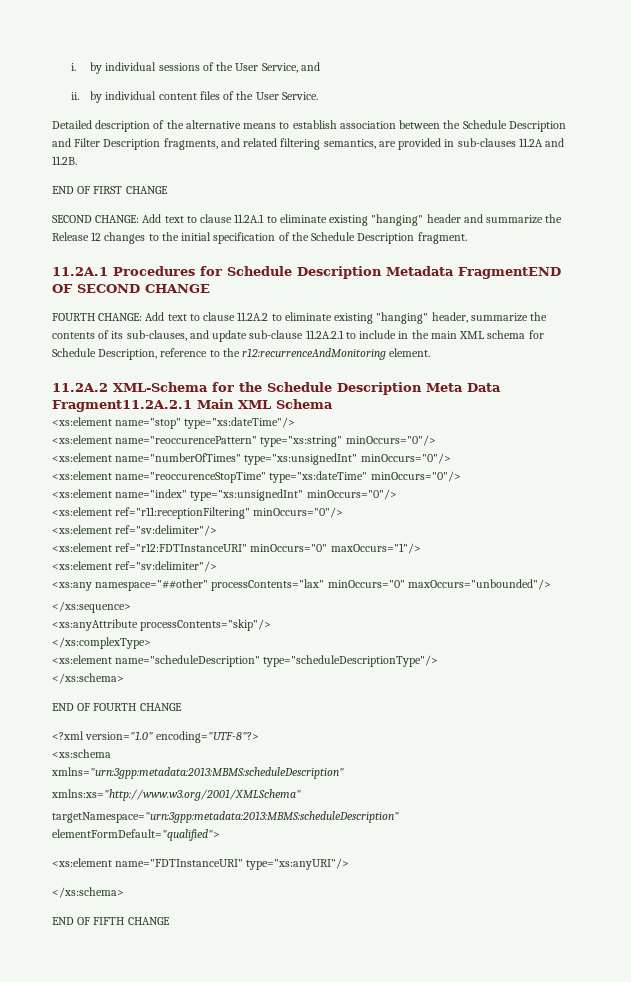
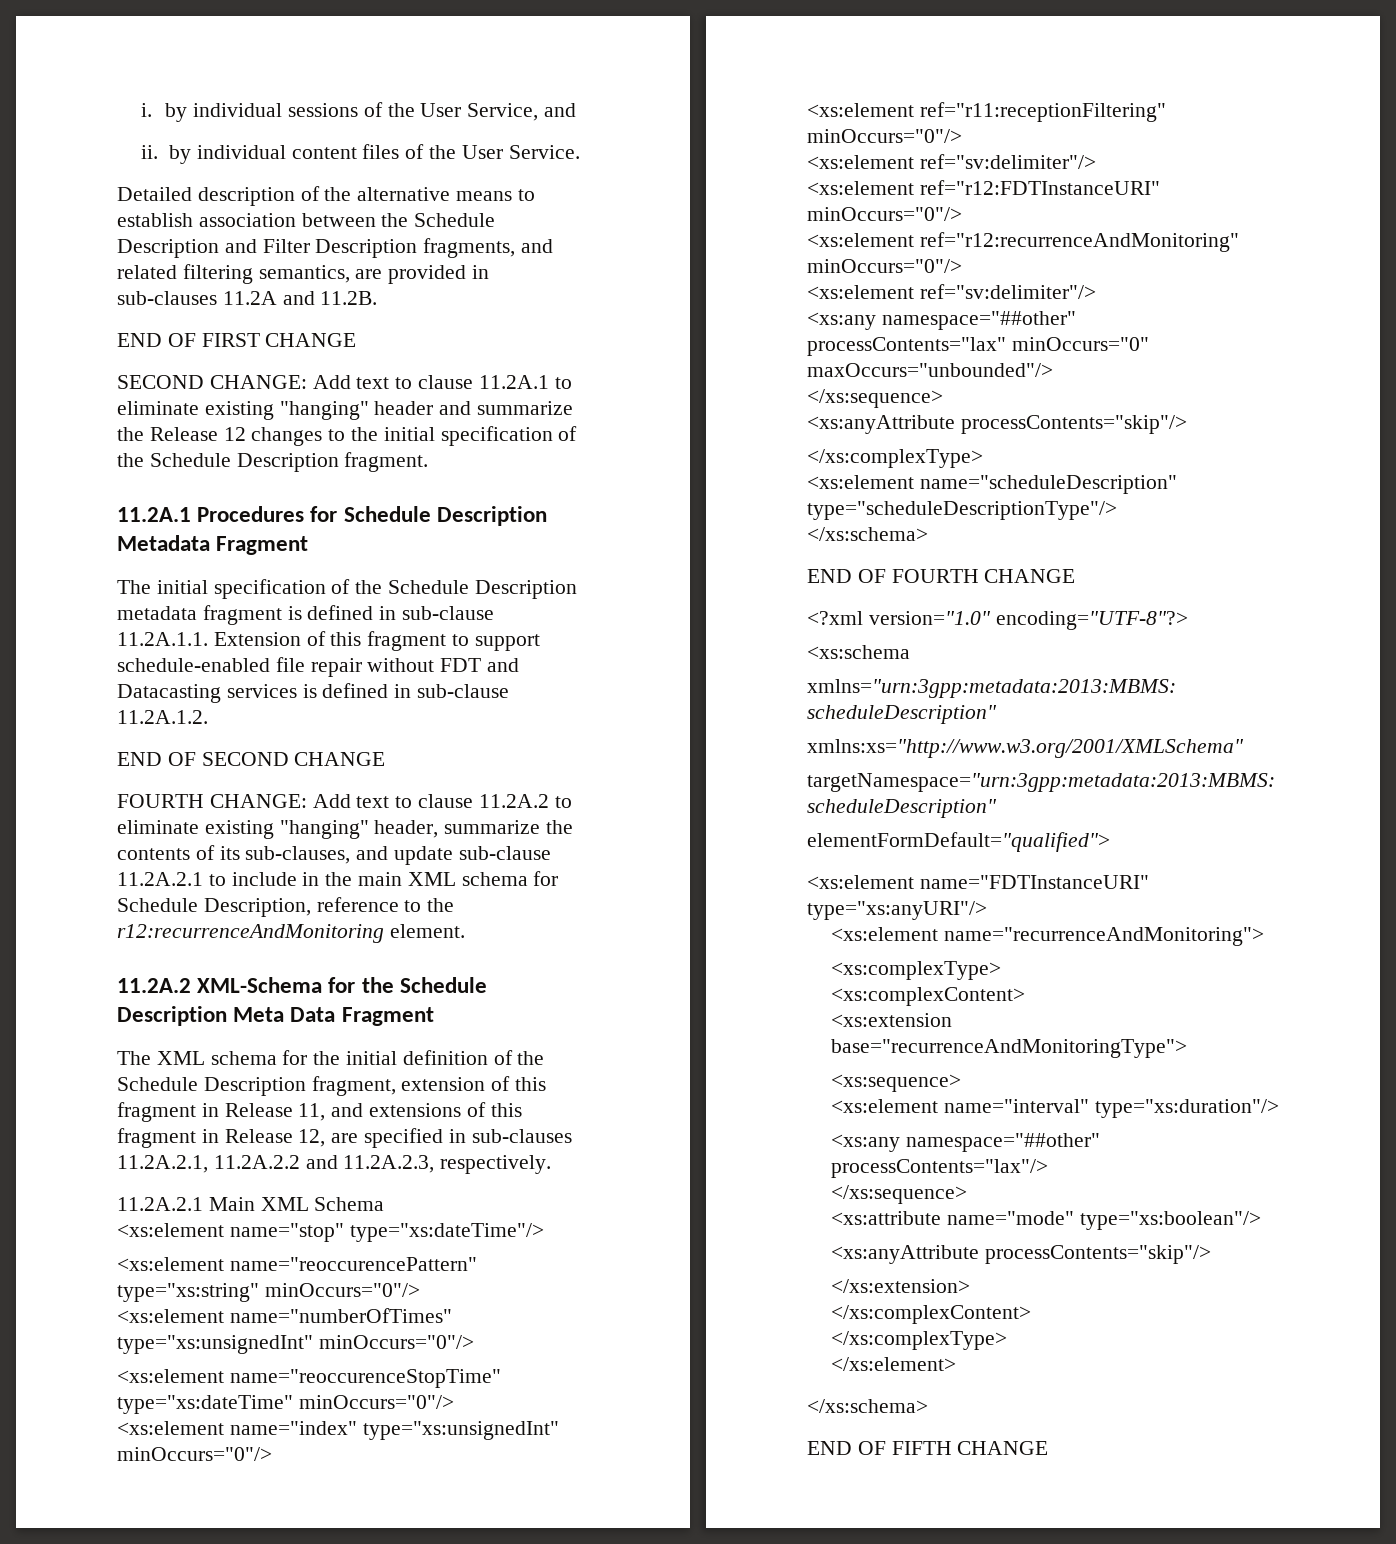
[458,267,561,279] FragmentEND -> [216,536,309,555] [117,579,577,599] [117,605,495,625] [117,631,540,651] [117,657,520,677] [117,683,510,703] [117,710,208,724] [117,752,162,766] Fragment // The initial specification of the Schedule Description metadata fragment is defined in sub-clause 11.2A.1.1. Extension of this fragment to support schedule-enabled file repair without FDT and Datacasting services is defined in sub-clause 11.2A.1.2. // END
[52,400,192,412] Fragment11.2A.2.1 -> [341,1007,434,1026] [117,1050,545,1065] [117,1076,547,1096] [117,1102,522,1122] [117,1128,572,1148] [117,1155,552,1174] [117,1197,203,1211] Fragment // The XML schema for the initial definition of the Schedule Description fragment, extension of this fragment in Release 11, and extensions of this fragment in Release 12, are specified in sub-clauses 11.2A.2.1, 11.2A.2.2 and 11.2A.2.3, respectively. // 11.2A.2.1
[250,543,421,554] minOccurs="0" maxOccurs="1"/> -> [807,207,962,221] [807,232,1239,252] [807,259,962,273] minOccurs="0"/> // <xs:element ref="r12:recurrenceAndMonitoring" minOccurs="0"/>
(350, 864) none -> [831,927,1264,946] [831,961,1002,980] [831,987,1026,1006] [831,1013,953,1027] [831,1039,1188,1058] [831,1074,962,1092] [831,1099,1279,1118] [831,1133,1100,1152] [831,1159,1049,1178] [831,1185,968,1204] [831,1211,1261,1230] [831,1245,1211,1264] [831,1279,971,1293] [831,1305,1032,1324] [831,1331,1008,1350] [831,1357,957,1371] // <xs:element name="recurrenceAndMonitoring"> // <xs:complexType> // <xs:complexContent> // <xs:extension base="recurrenceAndMonitoringType"> // <xs:sequence> // <xs:element name="interval" type="xs:duration"/> // <xs:any namespace="##other" processContents="lax"/> // </xs:sequence> // <xs:attribute name="mode" type="xs:boolean"/> // <xs:anyAttribute processContents="skip"/> // </xs:extension> // </xs:complexContent> // </xs:complexType> // </xs:element>

